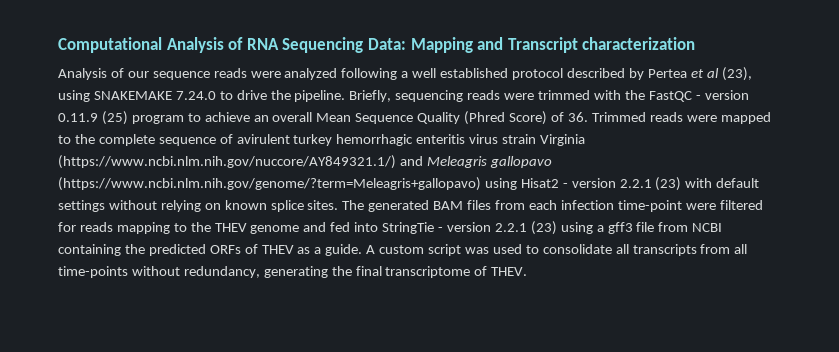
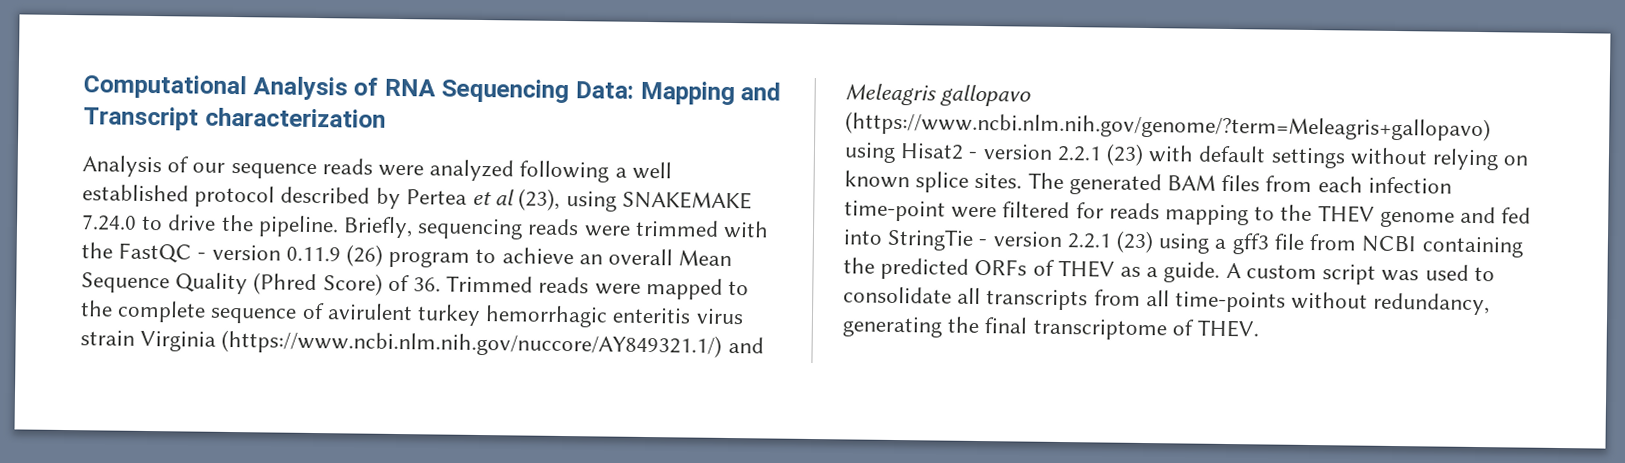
[101,111,128,125] (25) -> [346,244,384,267] (26)

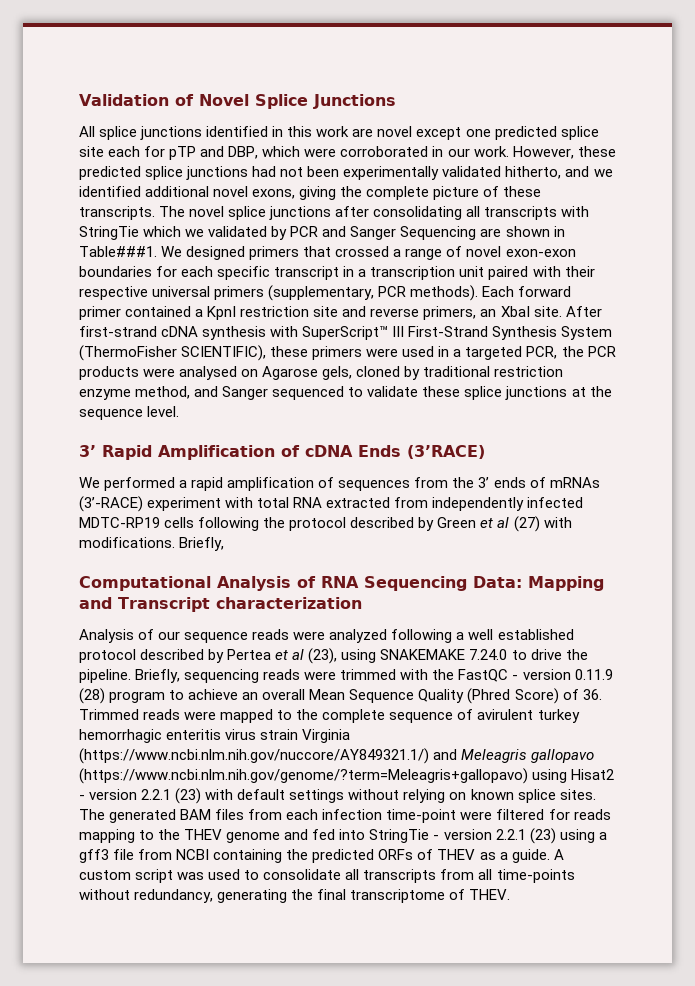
(83, 87) none -> [79,94,396,109] [79,126,599,140] [79,146,616,160] [79,166,613,180] [79,186,542,200] [79,206,590,220] [79,226,565,240] [79,246,576,260] [79,266,595,280] [79,285,572,301] [79,306,602,320] [79,326,613,340] [79,345,616,361] [79,366,564,380] [79,386,612,400] [79,406,180,420] [79,445,485,460] [79,477,600,491] [79,496,584,512] [79,516,572,532] [79,537,225,551] Validation of Novel Splice Junctions // All splice junctions identified in this work are novel except one predicted splice site each for pTP and DBP, which were corroborated in our work. However, these predicted splice junctions had not been experimentally validated hitherto, and we identified additional novel exons, giving the complete picture of these transcripts. The novel splice junctions after consolidating all transcripts with StringTie which we validated by PCR and Sanger Sequencing are shown in Table###1. We designed primers that crossed a range of novel exon-exon boundaries for each specific transcript in a transcription unit paired with their respective universal primers (supplementary, PCR methods). Each forward primer contained a KpnI restriction site and reverse primers, an XbaI site. After first-strand cDNA synthesis with SuperScript™ III First-Strand Synthesis System (ThermoFisher SCIENTIFIC), these primers were used in a targeted PCR, the PCR products were analysed on Agarose gels, cloned by traditional restriction enzyme method, and Sanger sequenced to validate these splice junctions at the sequence level. // 3’ Rapid Amplification of cDNA Ends (3’RACE) // We performed a rapid amplification of sequences from the 3’ ends of mRNAs (3’-RACE) experiment with total RNA extracted from independently infected MDTC-RP19 cells following the protocol described by Green et al (27) with modifications. Briefly, //
[346,244,384,267] (26) -> [79,688,105,704] (28)

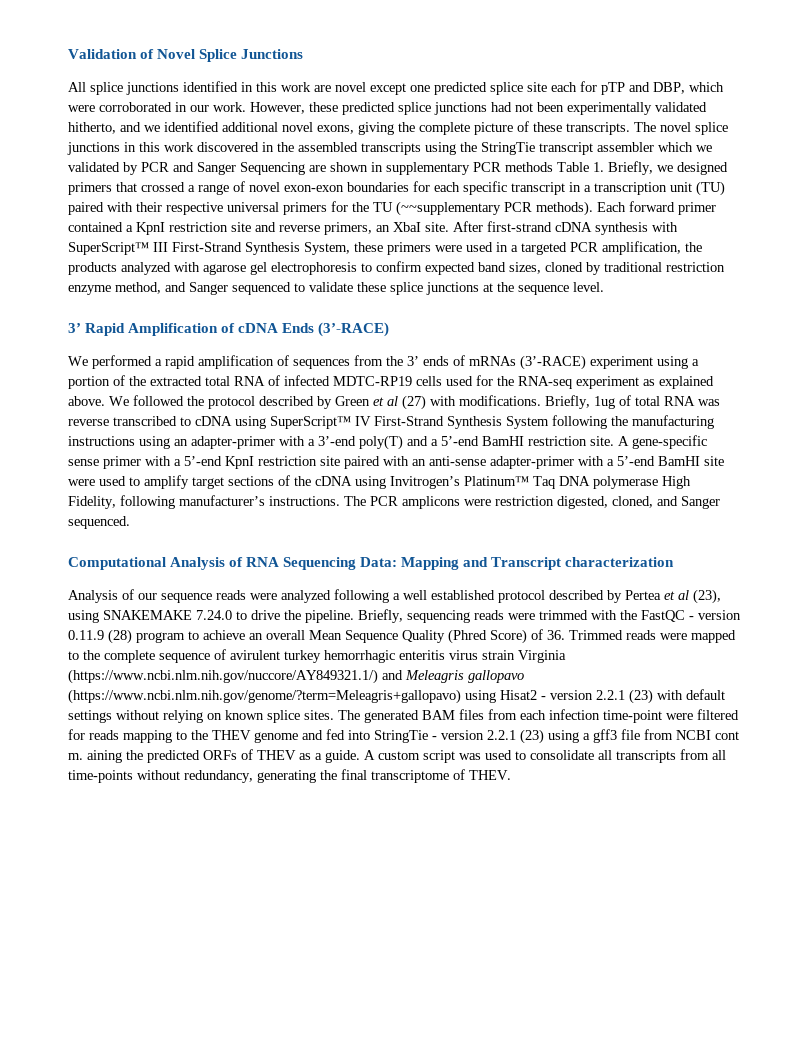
[335,206,590,220] [79,226,139,240] after consolidating all transcripts with StringTie -> [124,142,654,155] in this work discovered in the assembled transcripts using the StringTie transcript assembler
[79,246,183,257] Table###1. We -> [386,161,673,175] supplementary PCR methods Table 1. Briefly, we
(485, 271) none -> [696,181,725,196] (TU)
[268,285,375,301] (supplementary, -> [331,201,501,216] for the TU (~~supplementary
[561,326,613,340] [79,345,267,361] System (ThermoFisher SCIENTIFIC), -> [304,242,350,255] System,
[526,346,616,359] [79,366,353,380] PCR, the PCR products were analysed on Agarose gels, -> [570,241,702,255] [68,261,541,275] PCR amplification, the products analyzed with agarose gel electrophoresis to confirm expected band sizes,
[407,445,485,459] (3’RACE) -> [318,322,390,337] (3’-RACE)
[225,497,584,511] [79,517,260,531] with total RNA extracted from independently infected MDTC-RP19 cells following -> [657,356,699,369] [68,375,714,389] [68,395,184,406] using a portion of the extracted total RNA of infected MDTC-RP19 cells used for the RNA-seq experiment as explained above. We followed
(225, 544) none -> [594,395,720,409] [68,415,714,429] [68,435,707,450] [68,456,724,469] [68,475,691,489] [68,495,720,509] [68,516,130,529] 1ug of total RNA was reverse transcribed to cDNA using SuperScript™ IV First-Strand Synthesis System following the manufacturing instructions using an adapter-primer with a 3’-end poly(T) and a 5’-end BamHI restriction site. A gene-specific sense primer with a 5’-end KpnI restriction site paired with an anti-sense adapter-primer with a 5’-end BamHI site were used to amplify target sections of the cDNA using Invitrogen’s Platinum™ Taq DNA polymerase High Fidelity, following manufacturer’s instructions. The PCR amplicons were restriction digested, cloned, and Sanger sequenced.
[213,849,283,863] containing -> [715,731,739,740] [68,750,122,763] cont m. aining

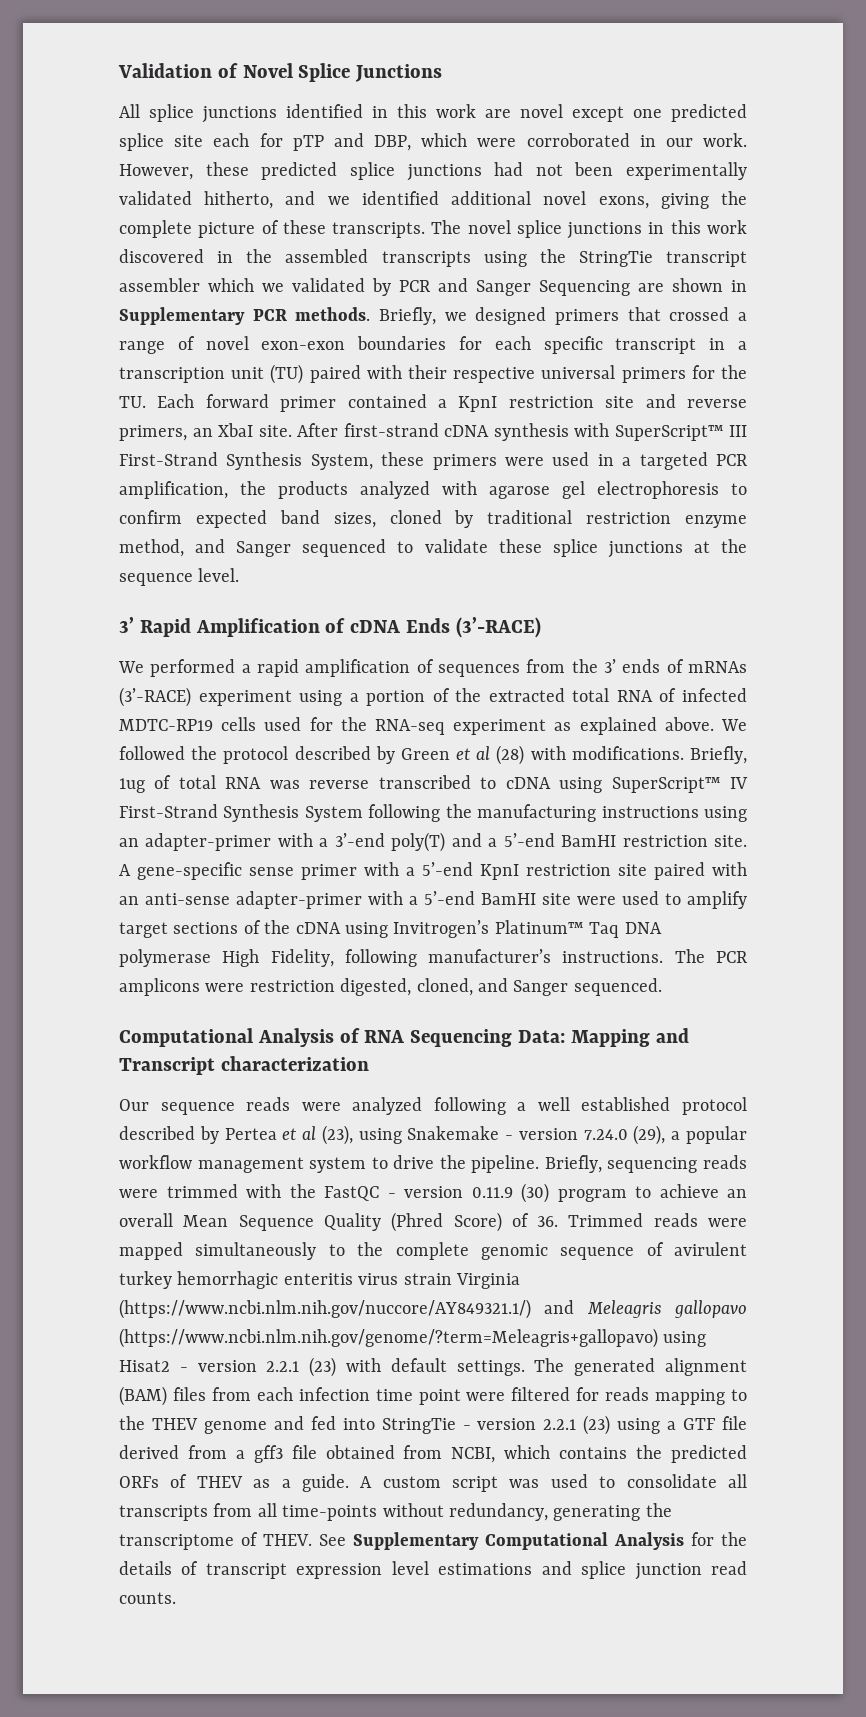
[386,162,604,175] supplementary PCR methods Table 1. -> [119,307,371,325] Supplementary PCR methods.
[373,201,593,216] TU (~~supplementary PCR methods). -> [119,396,146,408] TU.
[402,395,426,410] (27) -> [496,745,525,765] (28)
[68,589,157,603] Analysis of our -> [119,1099,149,1111] Our
[103,610,232,620] SNAKEMAKE 7.24.0 -> [407,1125,747,1145] [119,1155,367,1173] Snakemake - version 7.24.0 (29), a popular workflow management system
[108,629,132,644] (28) -> [521,1183,549,1203] (30)
(736, 636) none -> [195,1242,317,1260] simultaneously
(155, 656) none -> [480,1244,548,1260] genomic
[68,710,455,723] settings without relying on known splice sites. The generated BAM -> [456,1358,747,1376] [119,1386,167,1406] settings. The generated alignment (BAM)
[603,710,662,723] time-point -> [375,1389,461,1405] time point
[593,729,739,743] [68,750,122,763] gff3 file from NCBI cont m. aining -> [683,1416,748,1430] [119,1445,628,1463] GTF file derived from a gff3 file obtained from NCBI, which contains
[341,769,367,780] final -> (672, 1510) none
(511, 775) none -> [319,1532,747,1550] [119,1561,747,1580] [119,1592,176,1604] See Supplementary Computational Analysis for the details of transcript expression level estimations and splice junction read counts.

